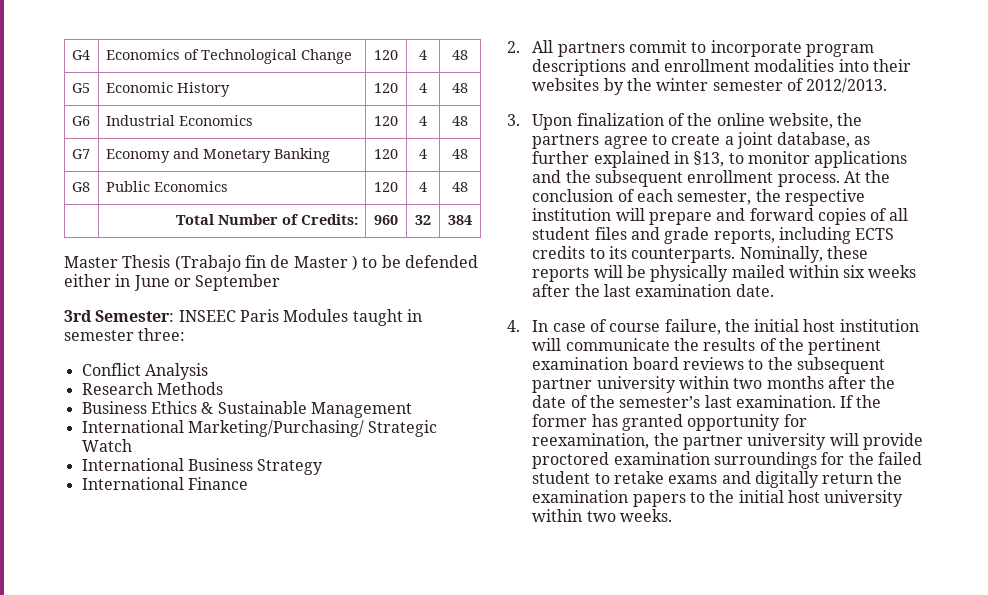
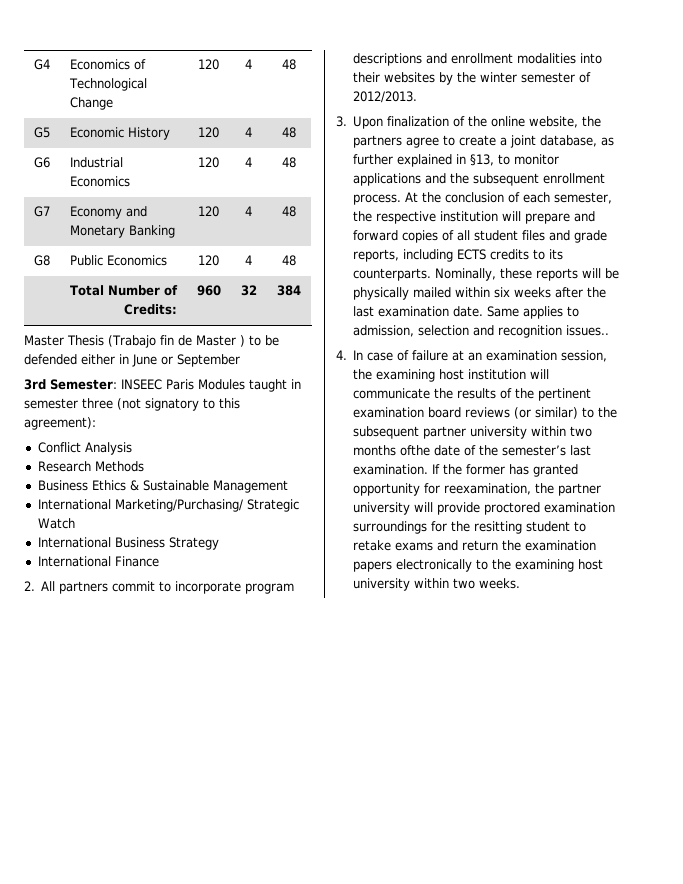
[138,328,186,341] three: -> [82,398,240,411] [24,417,96,430] three (not signatory to this agreement):
[507,319,800,335] // 4. In case of course failure, the initial -> [487,306,580,319] [353,325,610,338] [336,350,608,362] [353,369,436,382] Same applies to admission, selection and recognition issues.. // 4. In case of failure at an examination session, the examining
(744, 363) none -> [514,407,579,419] (or similar)
[827,376,896,389] after the -> [400,445,431,456] ofthe
[877,452,922,465] failed -> [474,521,523,534] resitting
[754,471,819,488] digitally -> (459, 545) none
[689,490,784,503] to the initial -> [396,559,575,572] electronically to the examining

